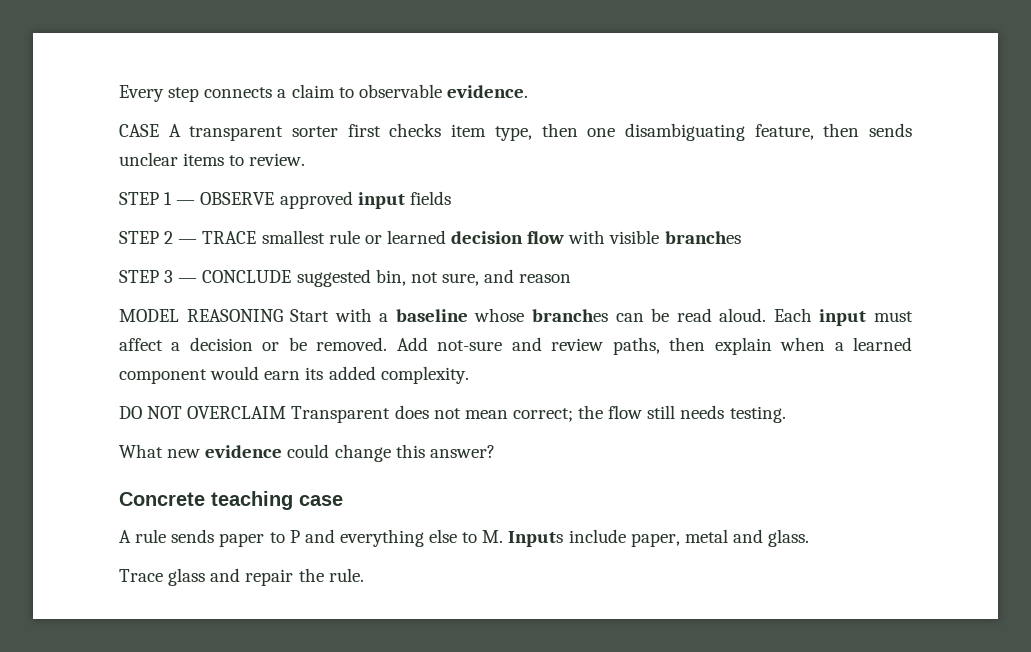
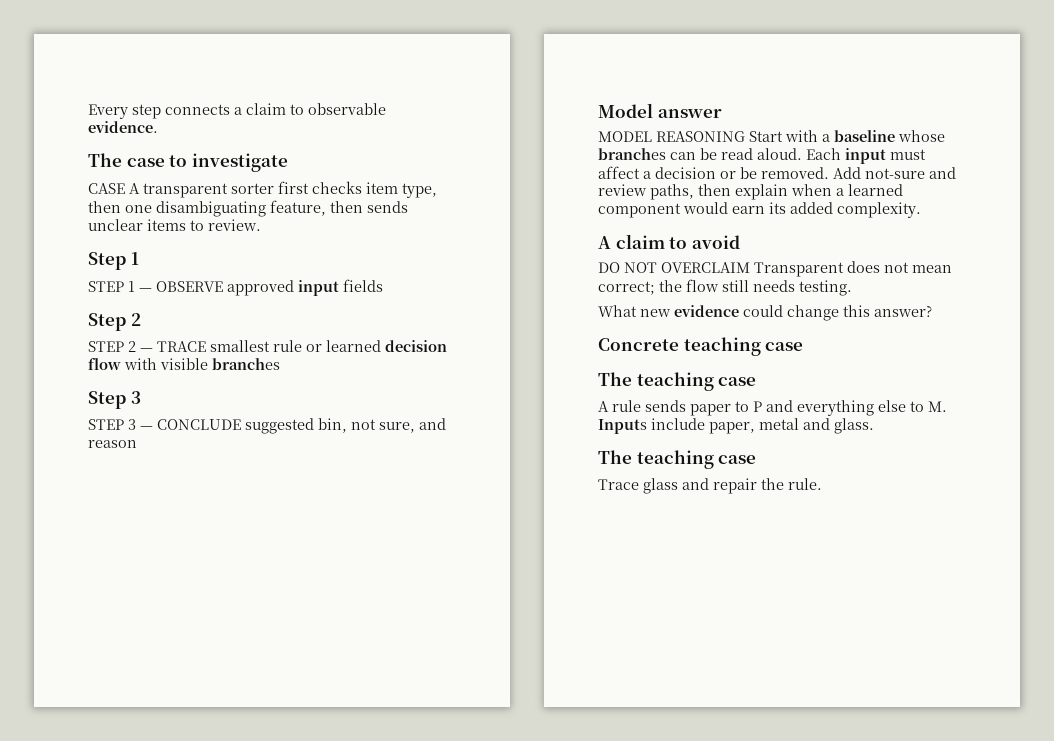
(528, 91) none -> [88,153,288,172] // The case to investigate
(306, 159) none -> [88,252,139,270] // Step 1
(451, 198) none -> [88,313,141,331] // Step 2
(741, 237) none -> [88,391,141,409] // Step 3
(572, 278) none -> [598,103,722,118] // Model answer
(469, 375) none -> [598,234,740,249] // A claim to avoid
(343, 500) none -> [598,372,757,391] // The teaching case
(810, 538) none -> [598,450,757,469] // The teaching case

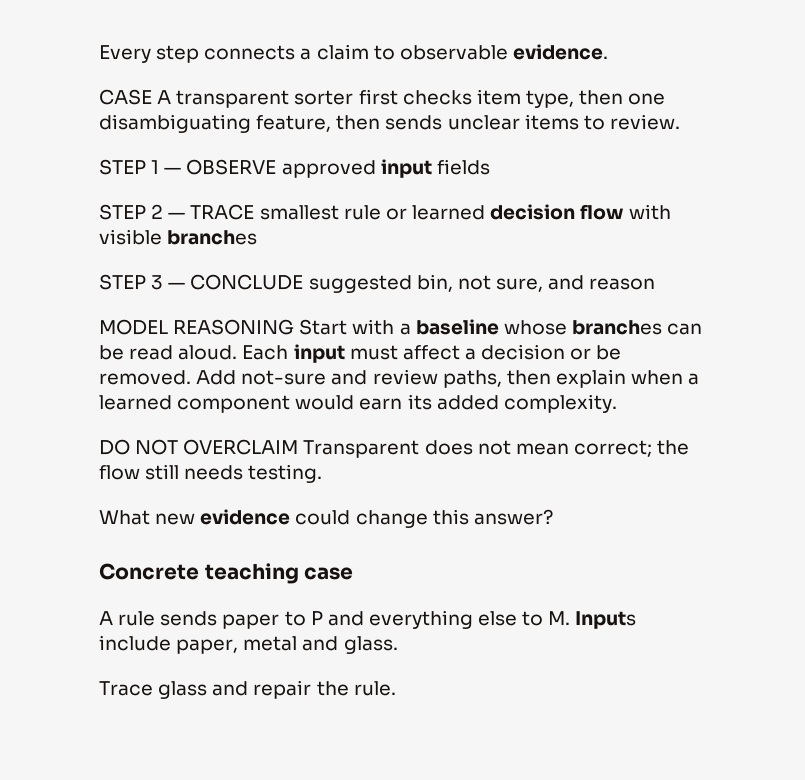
[88,153,288,172] // The case to investigate -> (608, 52) none
[88,252,139,270] // Step 1 -> (680, 122) none
[88,313,141,331] // Step 2 -> (490, 167) none
[88,391,141,409] // Step 3 -> (258, 237) none
[598,103,722,118] // Model answer -> (656, 284) none
[598,234,740,249] // A claim to avoid -> (617, 403) none
[598,372,757,391] // The teaching case -> (354, 573) none
[598,450,757,469] // The teaching case -> (398, 645) none

